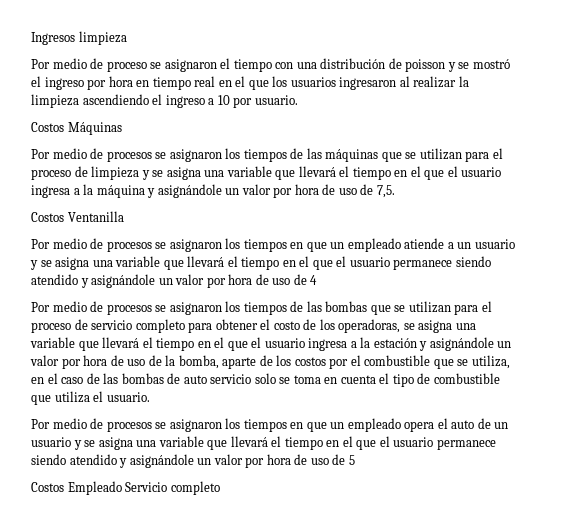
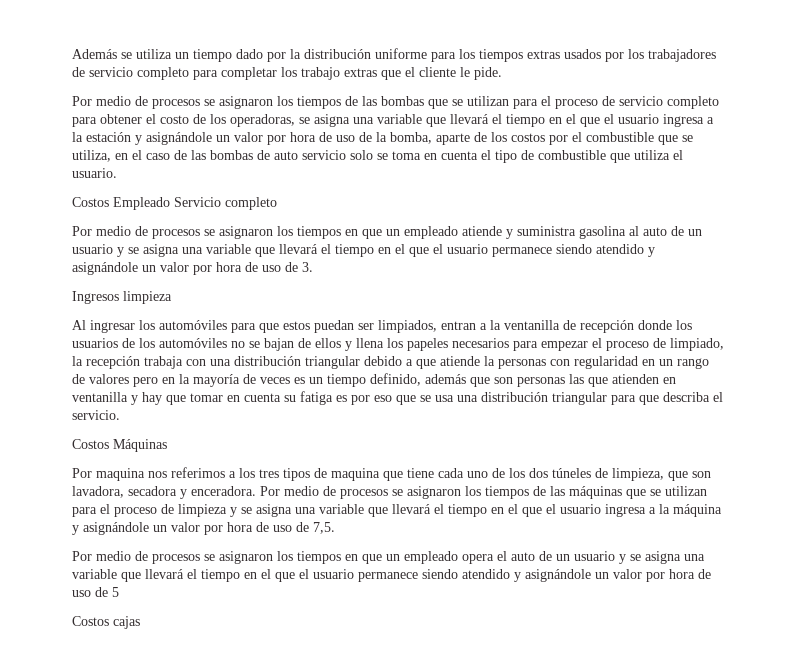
[31,31,127,45] [31,58,510,72] [31,76,469,90] [31,94,298,108] [31,122,122,135] [31,148,503,162] [31,166,502,180] [31,184,395,198] [31,211,124,222] [31,238,515,252] [30,256,491,270] [31,274,318,288] Ingresos limpieza // Por medio de proceso se asignaron el tiempo con una distribución de poisson y se mostró el ingreso por hora en tiempo real en el que los usuarios ingresaron al realizar la limpieza ascendiendo el ingreso a 10 por usuario. // Costos Máquinas // Por medio de procesos se asignaron los tiempos de las máquinas que se utilizan para el proceso de limpieza y se asigna una variable que llevará el tiempo en el que el usuario ingresa a la máquina y asignándole un valor por hora de uso de 7,5. // Costos Ventanilla // Por medio de procesos se asignaron los tiempos en que un empleado atiende a un usuario y se asigna una variable que llevará el tiempo en el que el usuario permanece siendo atendido y asignándole un valor por hora de uso de 4 -> [72,48,716,62] [72,67,502,80] Además se utiliza un tiempo dado por la distribución uniforme para los tiempos extras usados por los trabajadores de servicio completo para completar los trabajo extras que el cliente le pide.
(150, 397) none -> [72,197,277,210] [72,226,702,239] [72,244,655,257] [72,262,313,275] [72,291,172,304] [72,320,692,333] [72,338,724,351] [72,356,709,369] [72,373,676,387] [72,391,723,405] [72,410,120,420] [72,439,167,452] [72,467,711,481] [72,486,707,499] [72,504,722,517] [72,522,335,535] // Costos Empleado Servicio completo // Por medio de procesos se asignaron los tiempos en que un empleado atiende y suministra gasolina al auto de un usuario y se asigna una variable que llevará el tiempo en el que el usuario permanece siendo atendido y asignándole un valor por hora de uso de 3. // Ingresos limpieza // Al ingresar los automóviles para que estos puedan ser limpiados, entran a la ventanilla de recepción donde los usuarios de los automóviles no se bajan de ellos y llena los papeles necesarios para empezar el proceso de limpiado, la recepción trabaja con una distribución triangular debido a que atiende la personas con regularidad en un rango de valores pero en la mayoría de veces es un tiempo definido, además que son personas las que atienden en ventanilla y hay que tomar en cuenta su fatiga es por eso que se usa una distribución triangular para que describa el servicio. // Costos Máquinas // Por maquina nos referimos a los tres tipos de maquina que tiene cada uno de los dos túneles de limpieza, que son lavadora, secadora y enceradora. Por medio de procesos se asignaron los tiempos de las máquinas que se utilizan para el proceso de limpieza y se asigna una variable que llevará el tiempo en el que el usuario ingresa a la máquina y asignándole un valor por hora de uso de 7,5.
[67,481,220,495] Empleado Servicio completo -> [113,616,140,629] cajas

